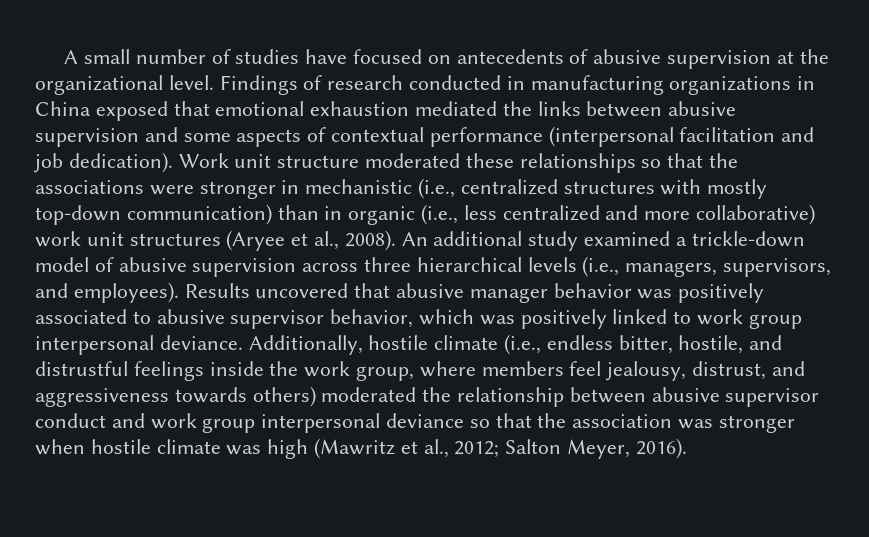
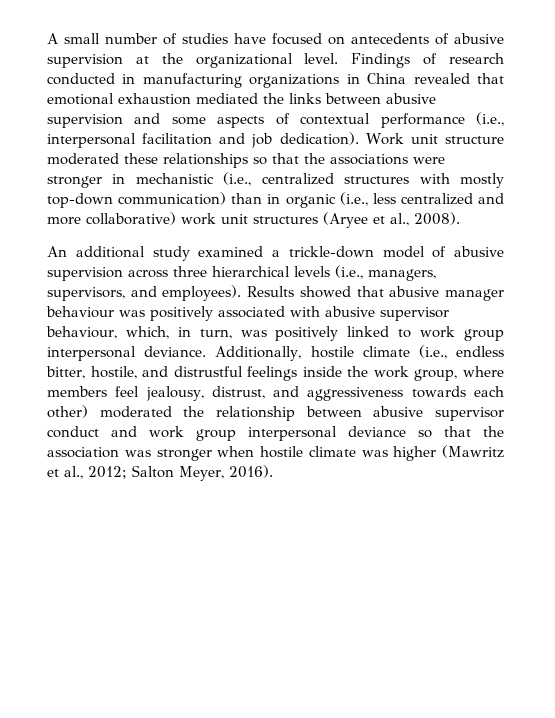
[95,101,168,121] exposed -> [413,73,470,84] revealed
[548,126,674,147] (interpersonal -> [476,112,504,126] [47,133,136,148] (i.e., interpersonal
(396, 240) none -> (460, 218) //
[255,283,349,298] uncovered -> [299,286,351,298] showed
[553,283,632,298] behavior -> [46,306,114,318] behaviour
[132,309,475,329] to abusive supervisor behavior, which -> [290,306,449,321] [46,326,232,339] with abusive supervisor behaviour, which, in turn,
[252,386,316,407] others) -> [474,386,504,397] [47,405,88,418] each other)
[267,439,309,459] high -> [393,446,437,461] higher

